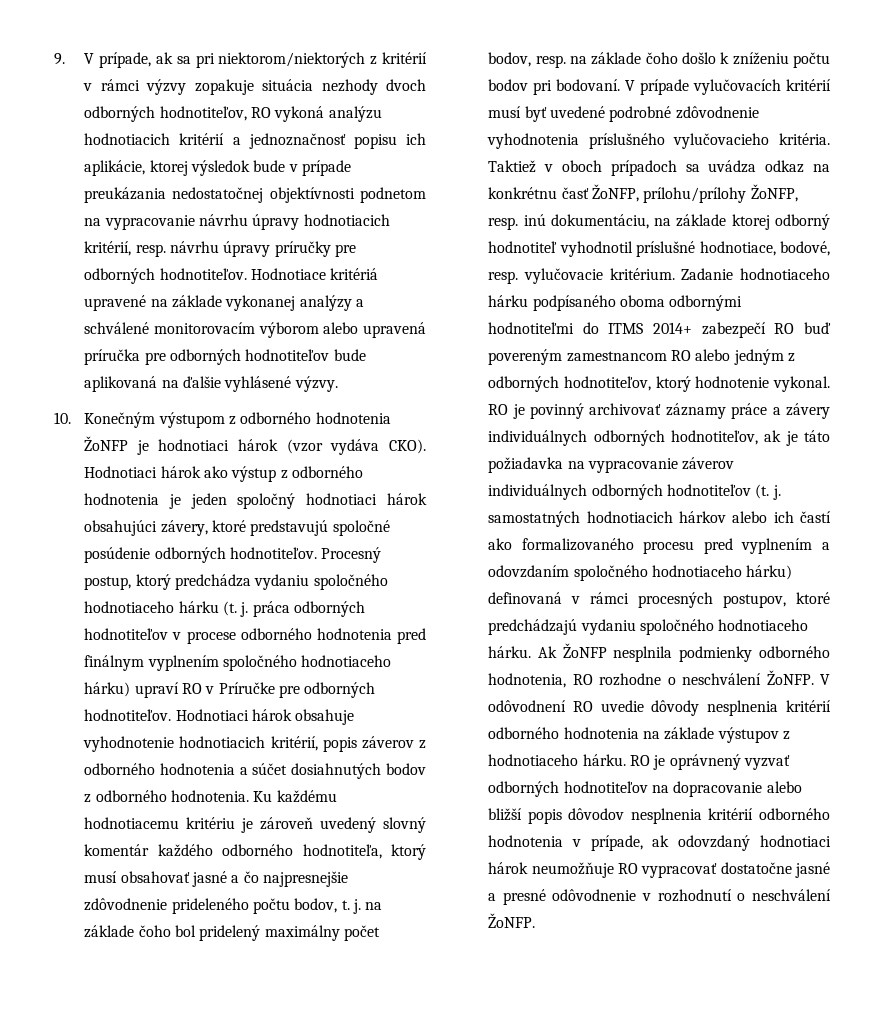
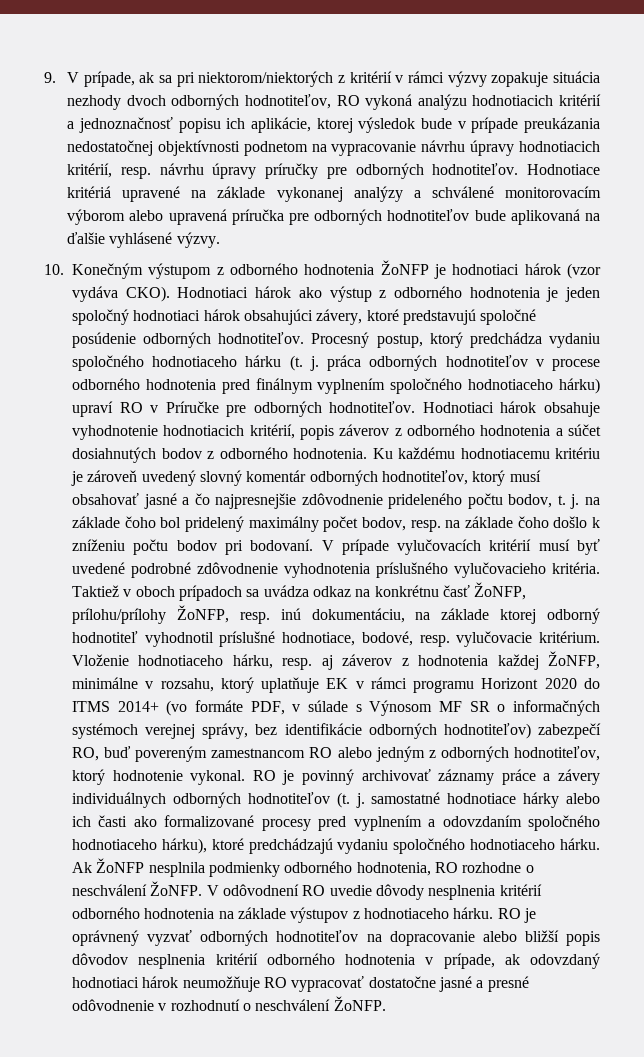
[157,844,382,859] každého odborného hodnotiteľa, -> [309,470,468,486] odborných hodnotiteľov,
[681,268,830,280] [488,295,743,311] [488,322,795,338] Zadanie hodnotiaceho hárku podpísaného oboma odbornými hodnotiteľmi do ITMS 2014+ zabezpečí RO -> [72,651,601,670] [72,677,600,693] [72,700,601,716] [72,723,601,739] [72,747,99,761] Vloženie hodnotiaceho hárku, resp. aj záverov z hodnotenia každej ŽoNFP, minimálne v rozsahu, ktorý uplatňuje EK v rámci programu Horizont 2020 do ITMS 2014+ (vo formáte PDF, v súlade s Výnosom MF SR o informačných systémoch verejnej správy, bez identifikácie odborných hodnotiteľov) zabezpečí RO,
[670,430,831,446] [488,457,735,473] [488,484,781,500] [488,511,832,527] [488,538,695,554] hodnotiteľov, ak je táto požiadavka na vypracovanie záverov individuálnych odborných hodnotiteľov (t. j. samostatných hodnotiacich hárkov alebo ich častí ako formalizovaného procesu -> [247,792,600,808] [72,815,311,831] hodnotiteľov (t. j. samostatné hodnotiace hárky alebo ich časti ako formalizované procesy
[746,565,793,580] [488,592,787,608] hárku) definovaná v rámci procesných postupov, -> [161,838,207,854] hárku),

